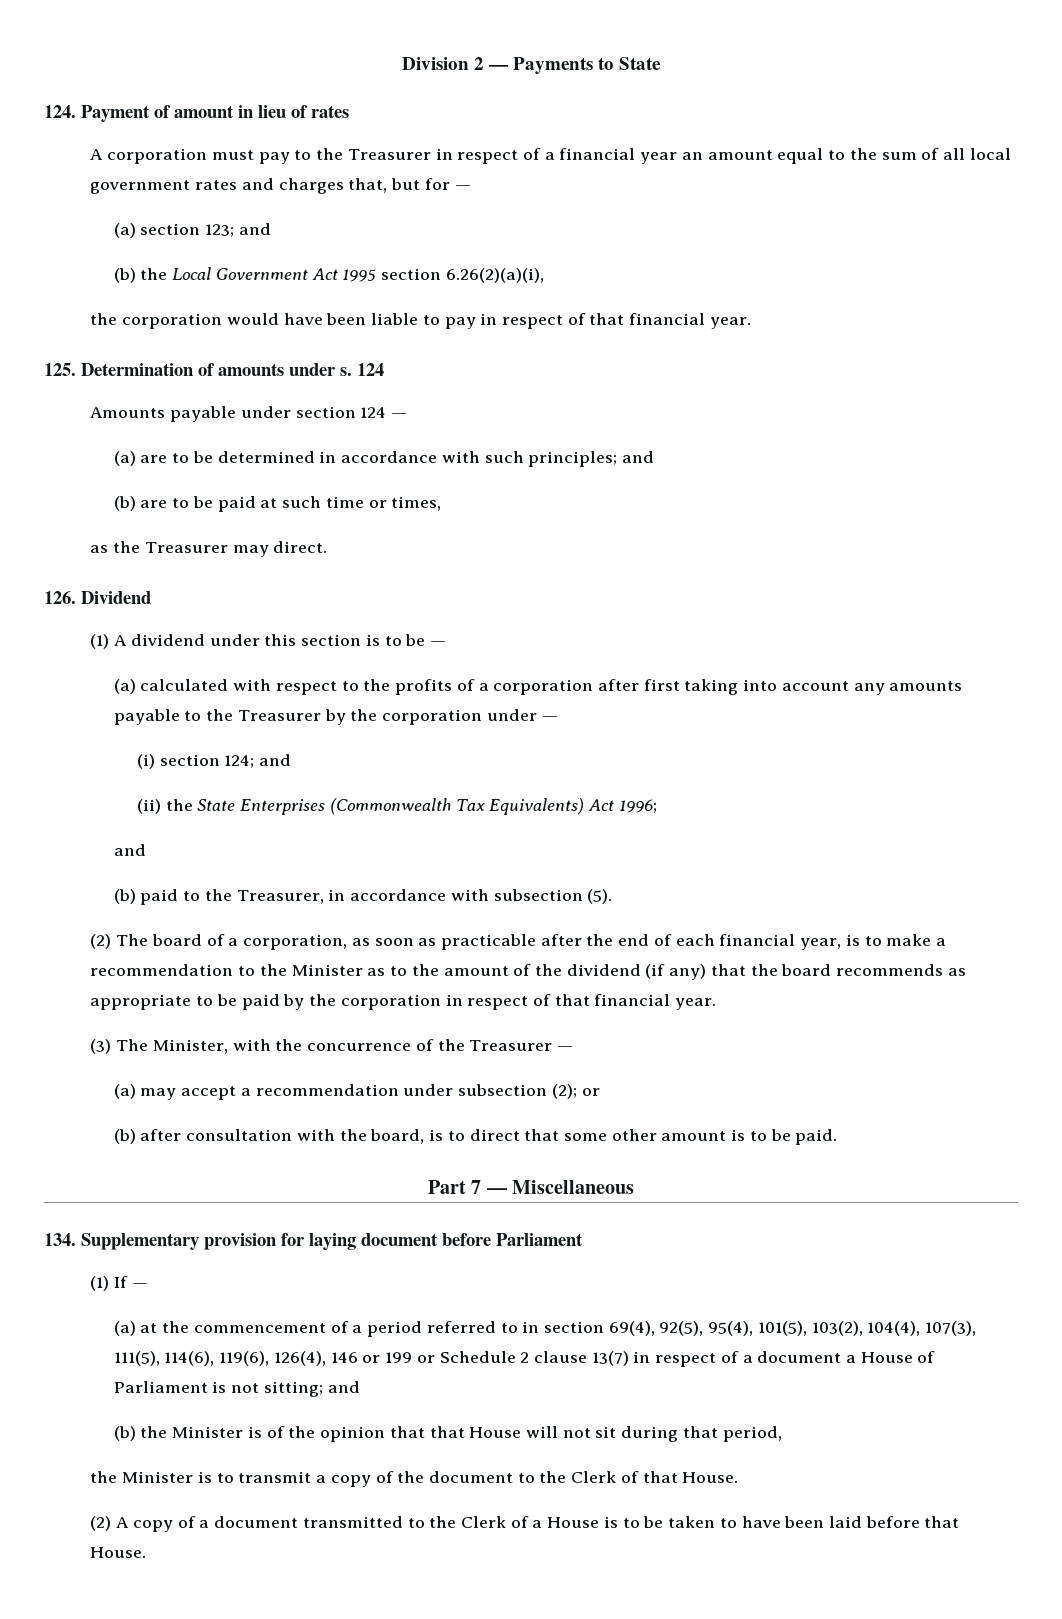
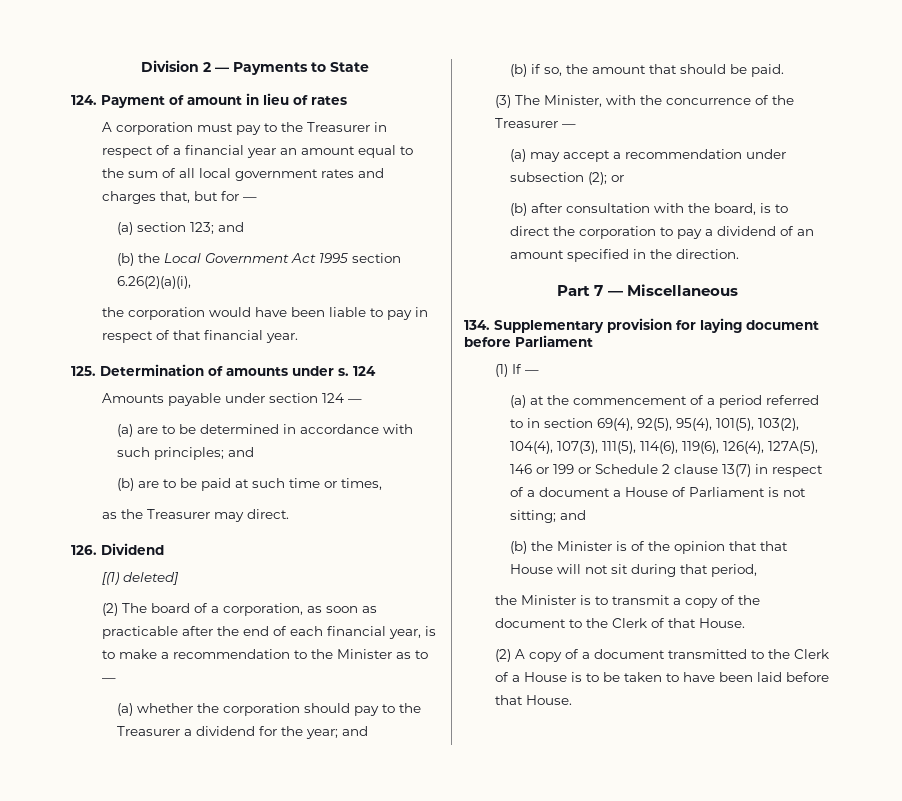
[90,634,446,649] [113,679,963,695] [113,709,558,725] [136,754,292,769] [136,798,657,815] [113,844,146,856] [113,889,613,905] (1) A dividend under this section is to be — // (a) calculated with respect to the profits of a corporation after first taking into account any amounts payable to the Treasurer by the corporation under — // (i) section 124; and // (ii) the State Enterprises (Commonwealth Tax Equivalents) Act 1996; // and // (b) paid to the Treasurer, in accordance with subsection (5). -> [101,572,179,585] [(1) deleted]
[411,964,966,980] [90,994,717,1010] the amount of the dividend (if any) that the board recommends as appropriate to be paid by the corporation in respect of that financial year. -> [101,678,116,682] [117,703,422,716] [117,726,369,739] [510,64,785,77] — // (a) whether the corporation should pay to the Treasurer a dividend for the year; and // (b) if so, the amount that should be paid.
[524,1129,838,1145] that some other amount is to be paid. -> [553,226,815,239] [510,249,740,262] the corporation to pay a dividend of an amount specified in the direction.
(326, 1358) none -> [768,441,819,454] 127A(5),

